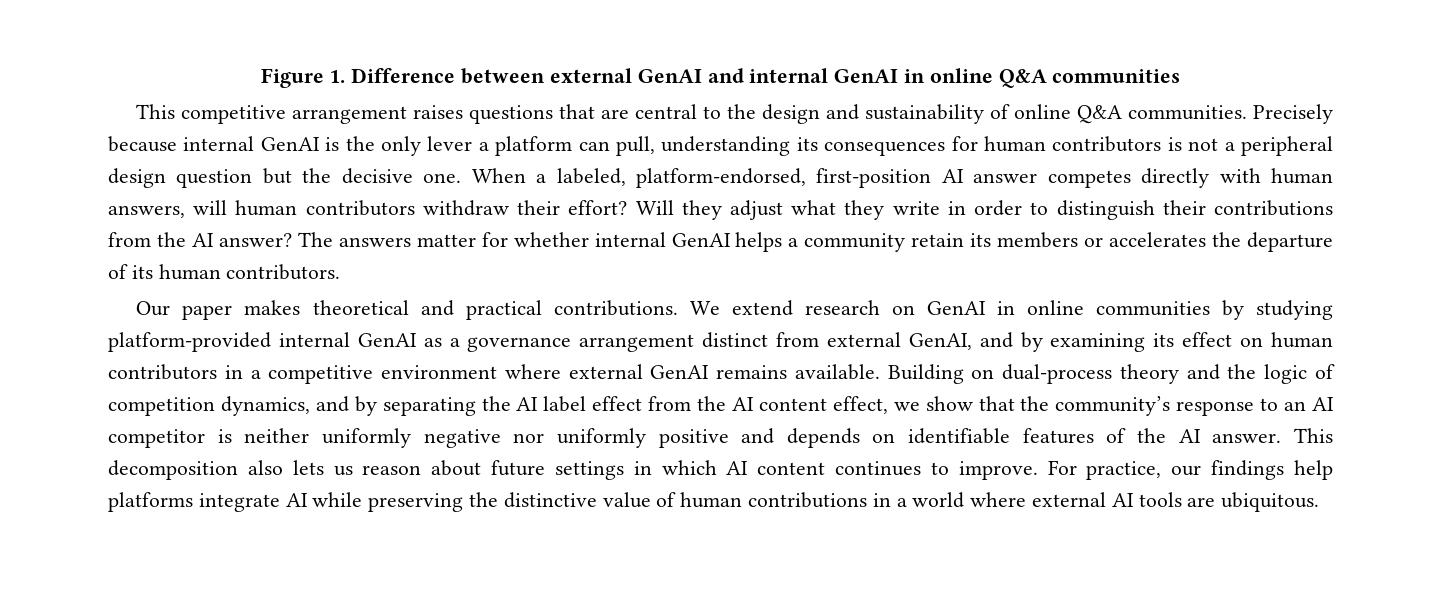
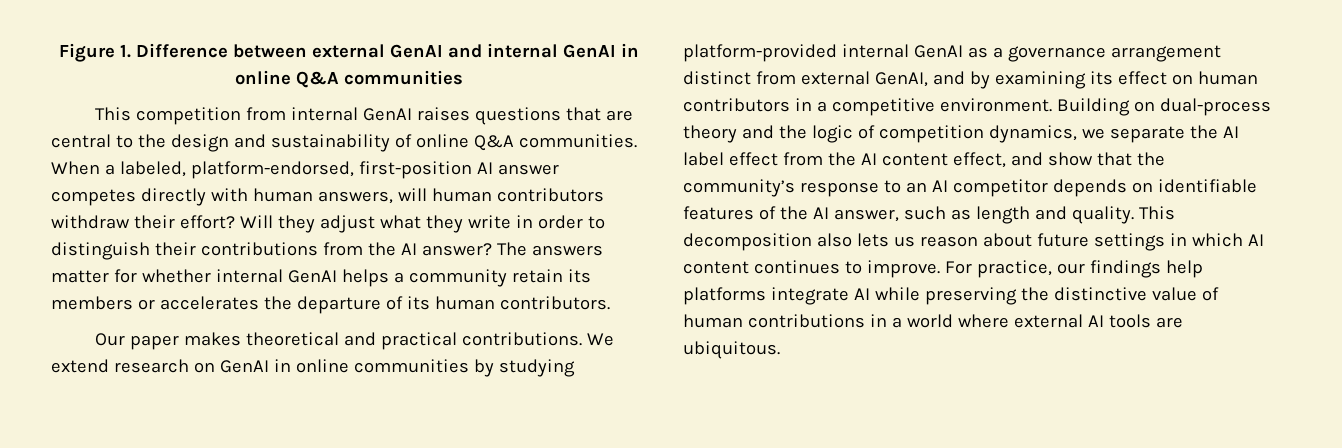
[181,105,408,124] competitive arrangement -> [136,107,413,125] competition from internal GenAI
[1253,104,1334,124] [108,136,1333,156] [108,168,462,188] Precisely because internal GenAI is the only lever a platform can pull, understanding its consequences for human contributors is not a peripheral design question but the decisive one. -> (637, 141) none
[381,364,880,380] environment where external GenAI remains available. -> [939,98,1052,112] environment.
[315,396,476,416] and by separating -> [1081,126,1185,143] we separate
[893,402,920,411] we -> [1010,152,1043,166] and
[217,428,775,448] is neither uniformly negative nor uniformly positive and -> (1048, 188) none
[1212,433,1282,443] answer. -> [833,206,1134,224] answer, such as length and quality.

